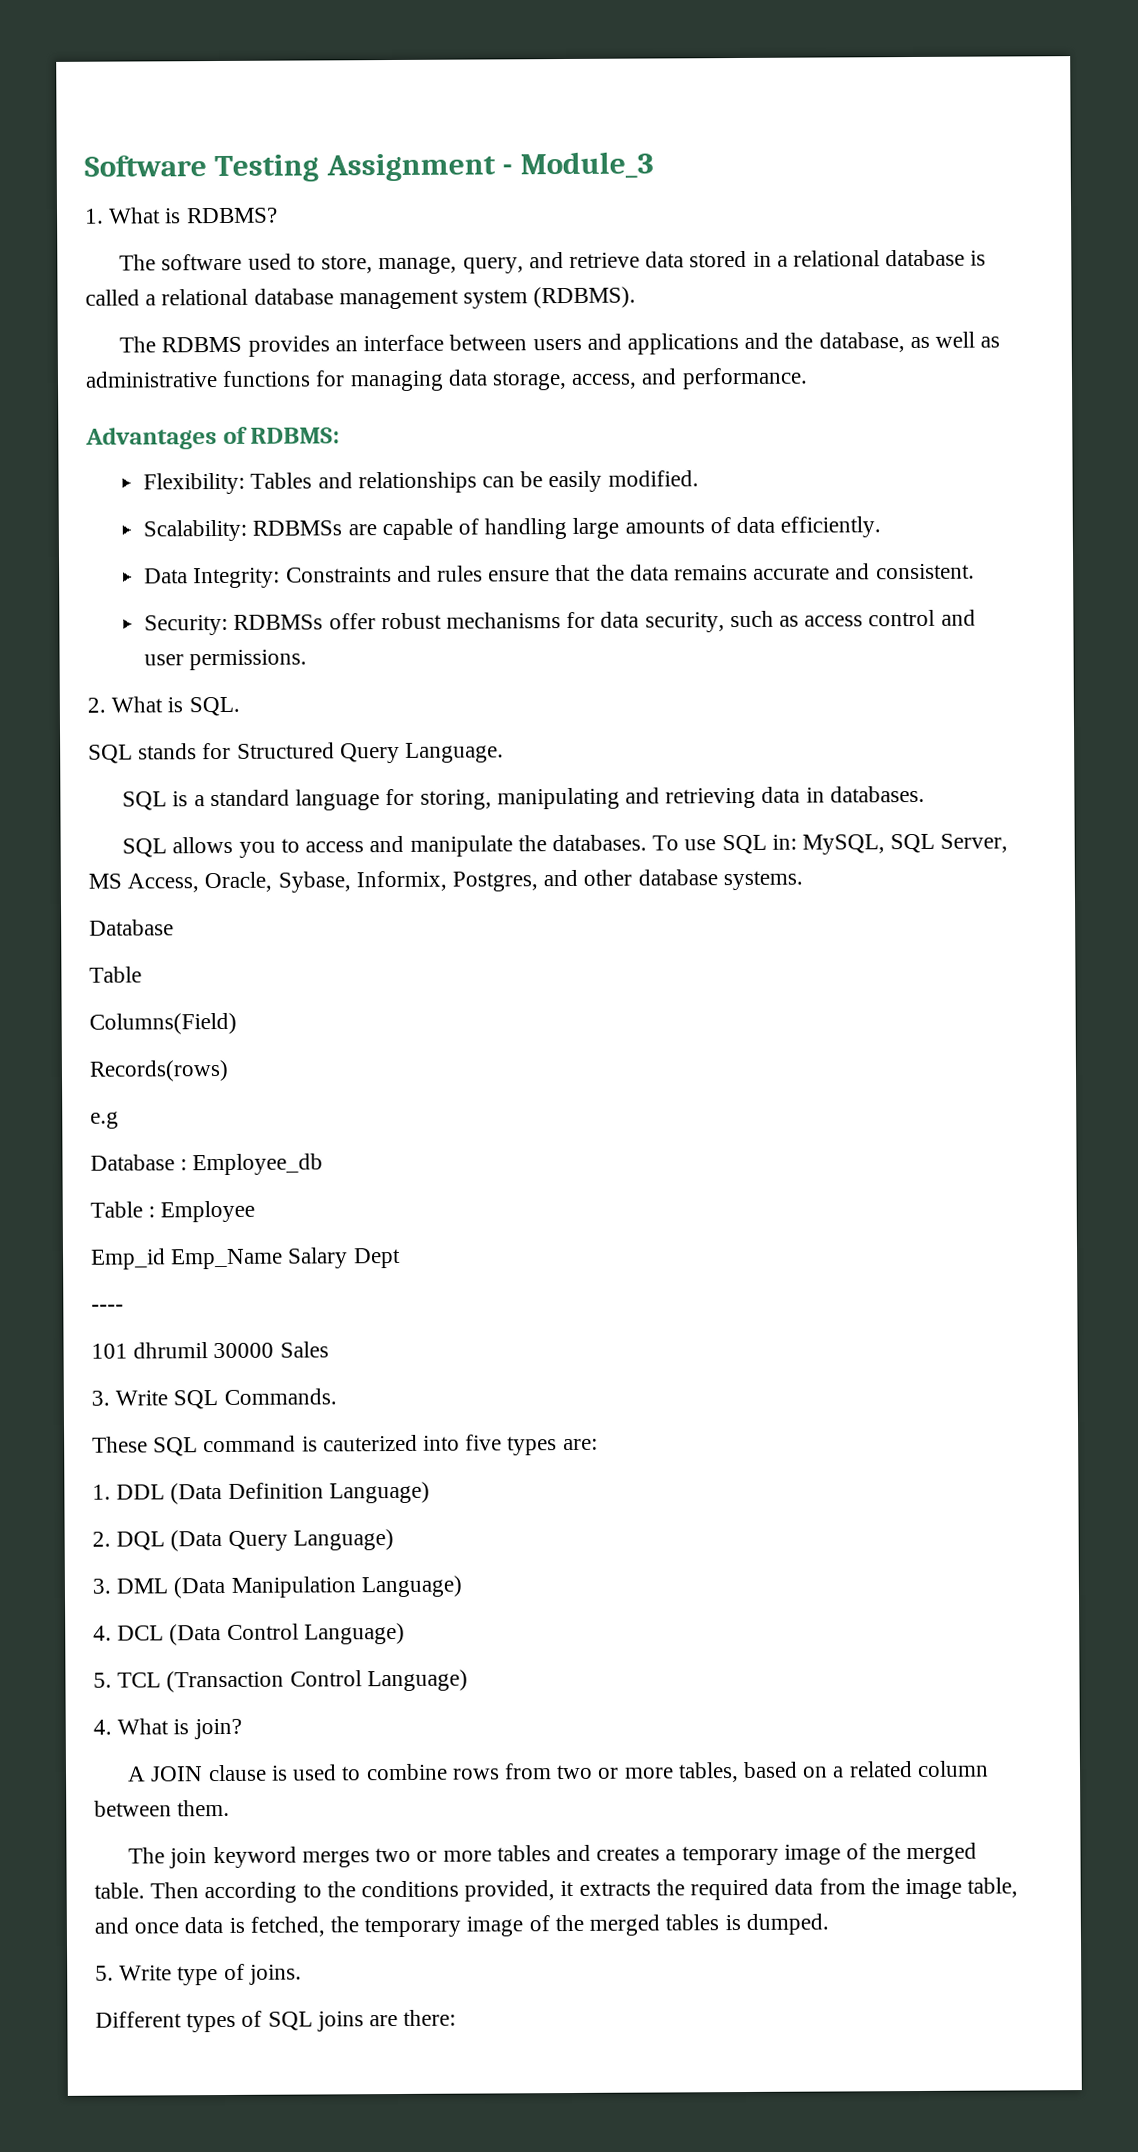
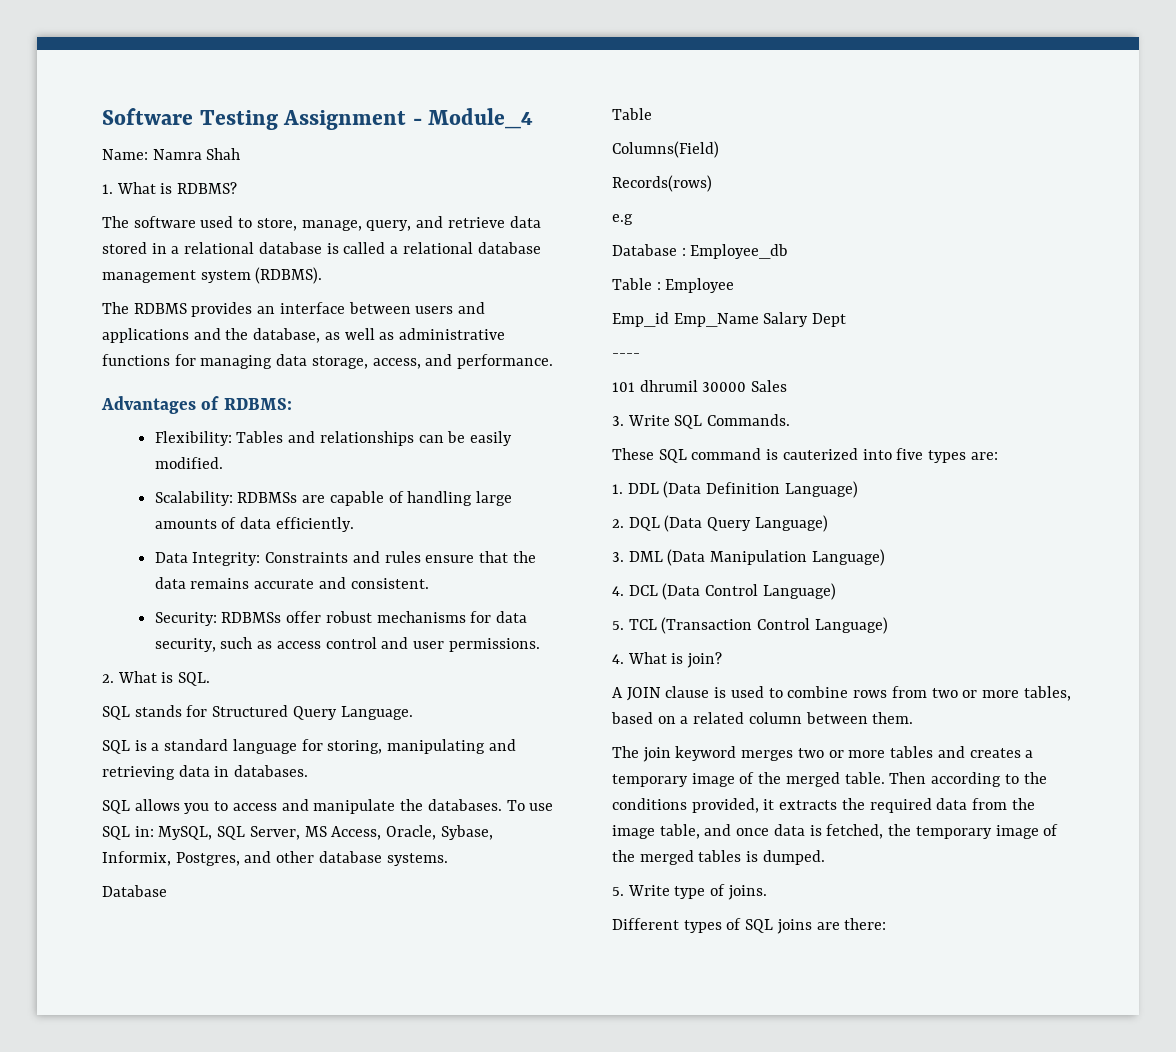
[520,151,655,179] Module_3 -> [428,108,534,129] [102,148,241,160] Module_4 // Name: Namra Shah

